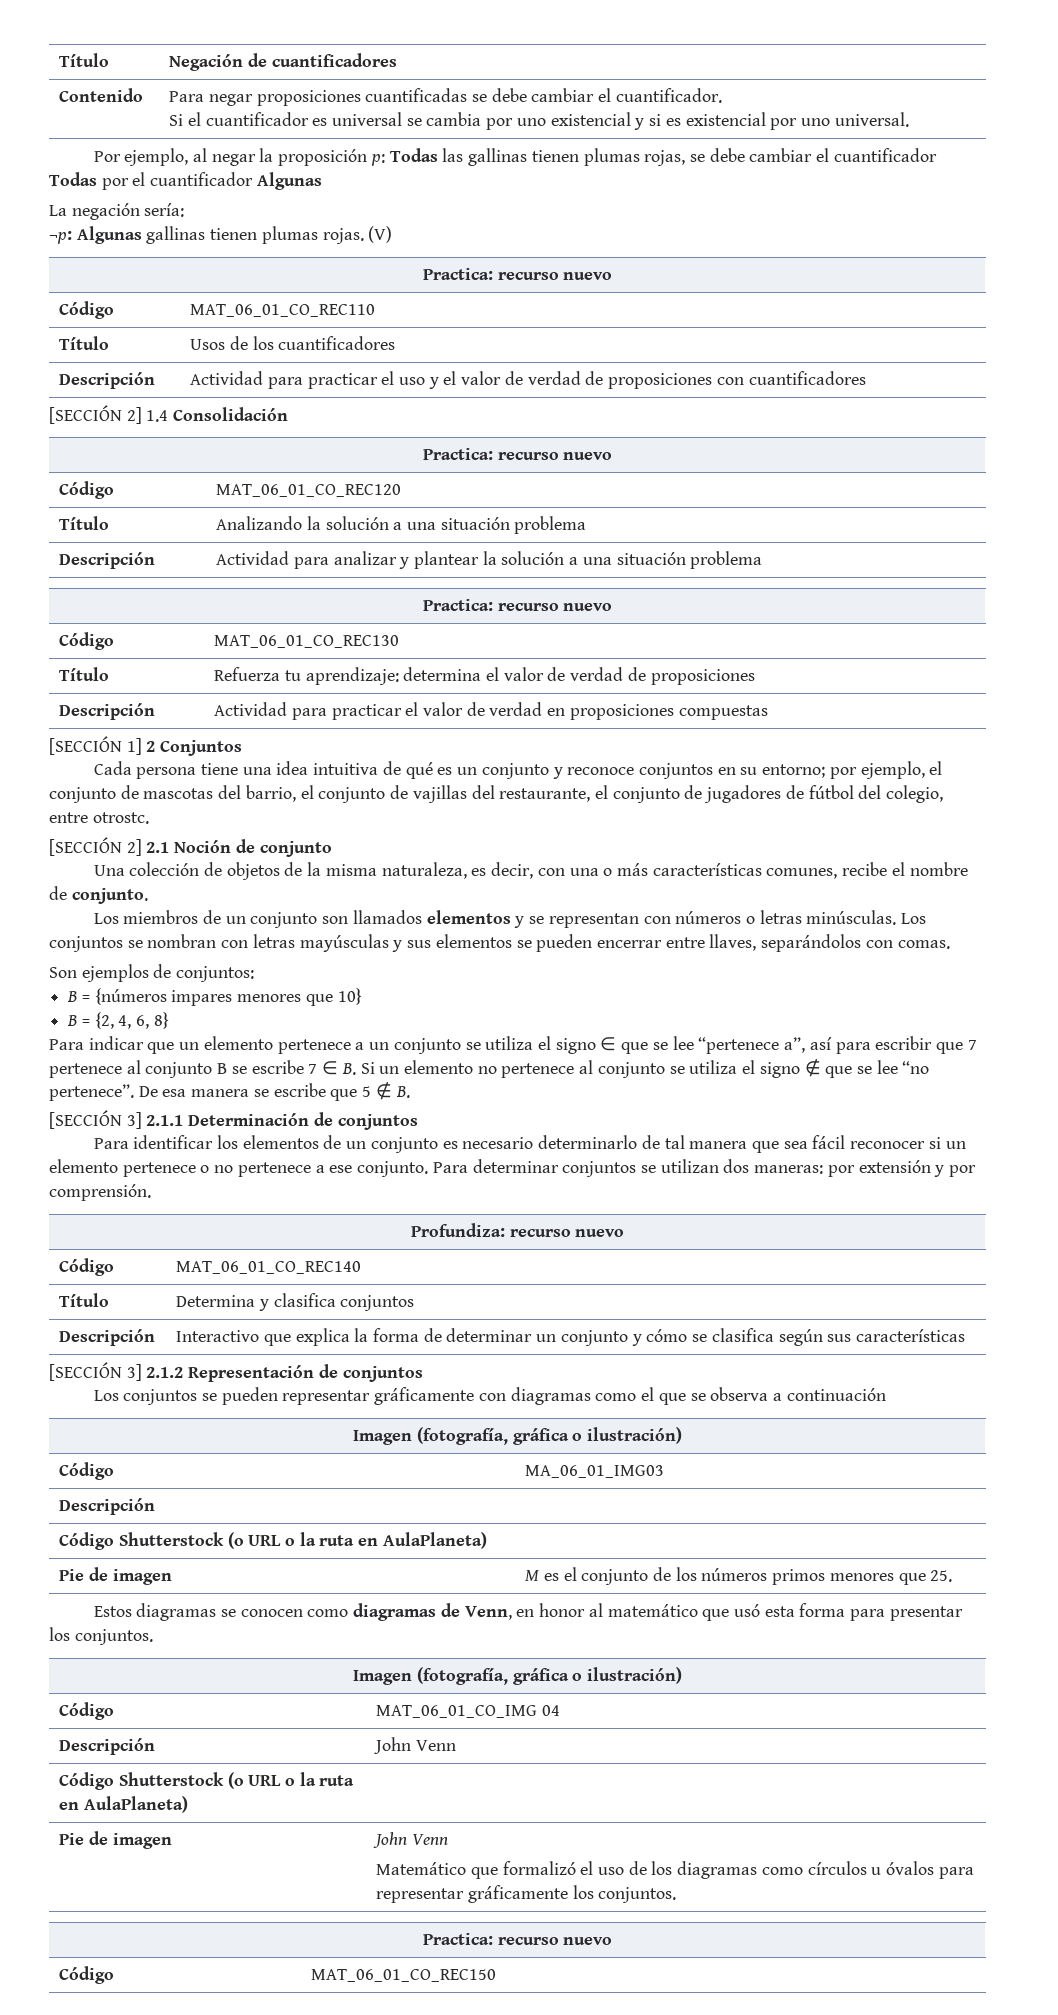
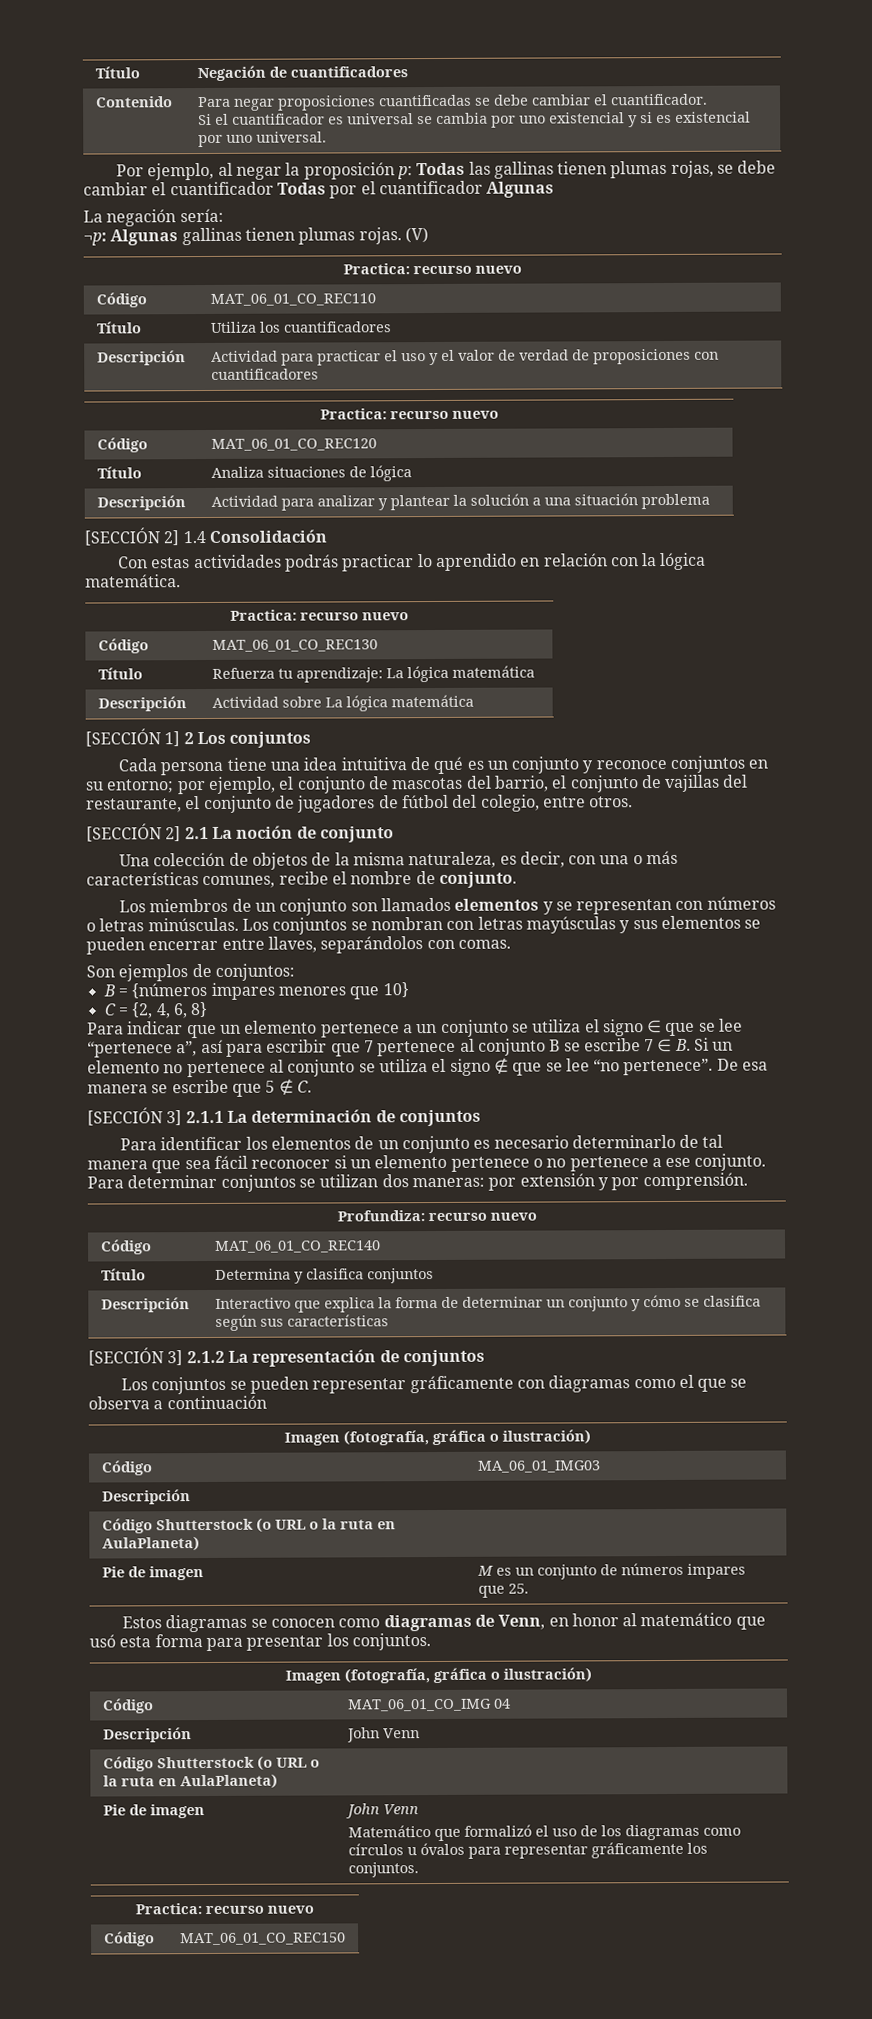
[190,336,248,350] Usos de -> [209,321,257,333] Utiliza
[49,405,289,424] // [SECCIÓN 2] 1.4 Consolidación -> (319, 374) none
[216,516,587,534] Analizando la solución a una situación problema -> [210,465,412,482] Analiza situaciones de lógica
(763, 560) none -> [84,527,327,546] [117,552,707,572] [85,574,181,588] // [SECCIÓN 2] 1.4 Consolidación // Con estas actividades podrás practicar lo aprendido en relación con la lógica matemática.
[403,667,755,685] [59,703,156,720] [214,702,768,720] determina el valor de verdad de proposiciones // Descripción | Actividad para practicar el valor de verdad en proposiciones compuestas -> [385,665,535,683] [97,696,187,712] [211,694,474,712] La lógica matemática // Descripción | Actividad sobre La lógica matemática
[160,740,243,756] Conjuntos -> [196,731,312,748] Los conjuntos
[92,812,149,824] otrostc. -> [589,796,634,808] otros.
[174,840,232,853] Noción -> [211,825,294,839] La noción
[67,1015,78,1026] B -> [103,1003,117,1016] C
[395,1086,410,1098] B. -> [296,1080,312,1093] C.
[188,1113,310,1126] Determinación -> [226,1109,373,1123] La determinación
[188,1365,315,1382] Representación -> [227,1349,377,1367] La representación
[563,1567,894,1585] el conjunto de los números primos menores -> [514,1562,746,1580] un conjunto de números impares

